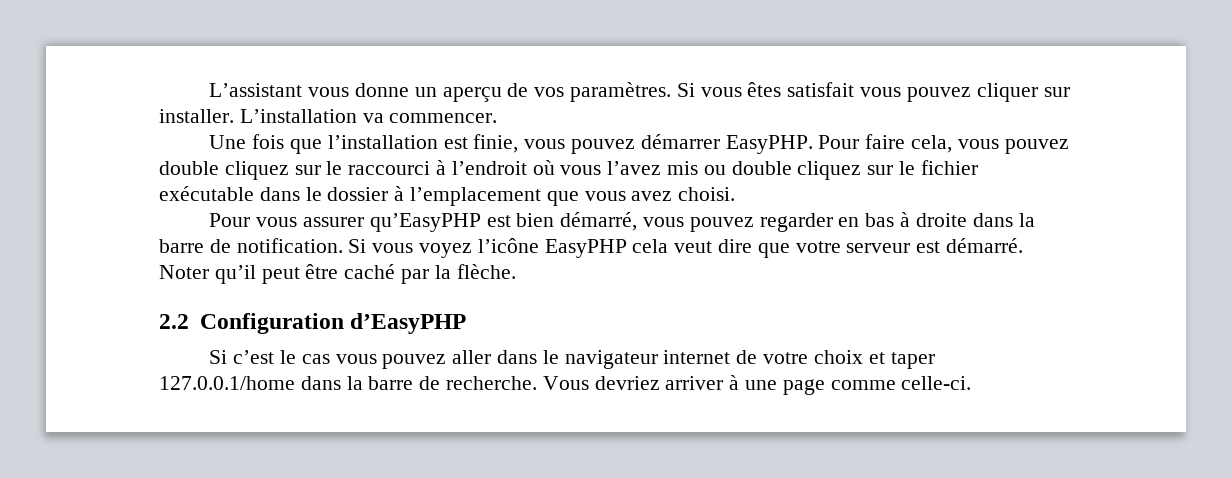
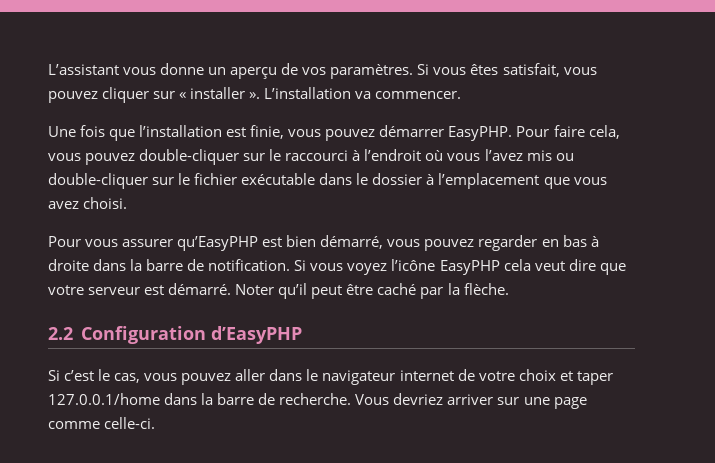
[787,82,855,97] satisfait -> [502,63,560,77] satisfait,
[159,109,234,123] installer. -> [179,87,261,99] « installer ».
[159,161,289,180] double cliquez -> [139,149,240,165] double-cliquer
[731,161,862,180] double cliquez -> [48,173,148,189] double-cliquer
[301,354,330,364] cas -> [114,373,141,383] cas,
[729,375,740,390] à -> [497,397,520,405] sur

